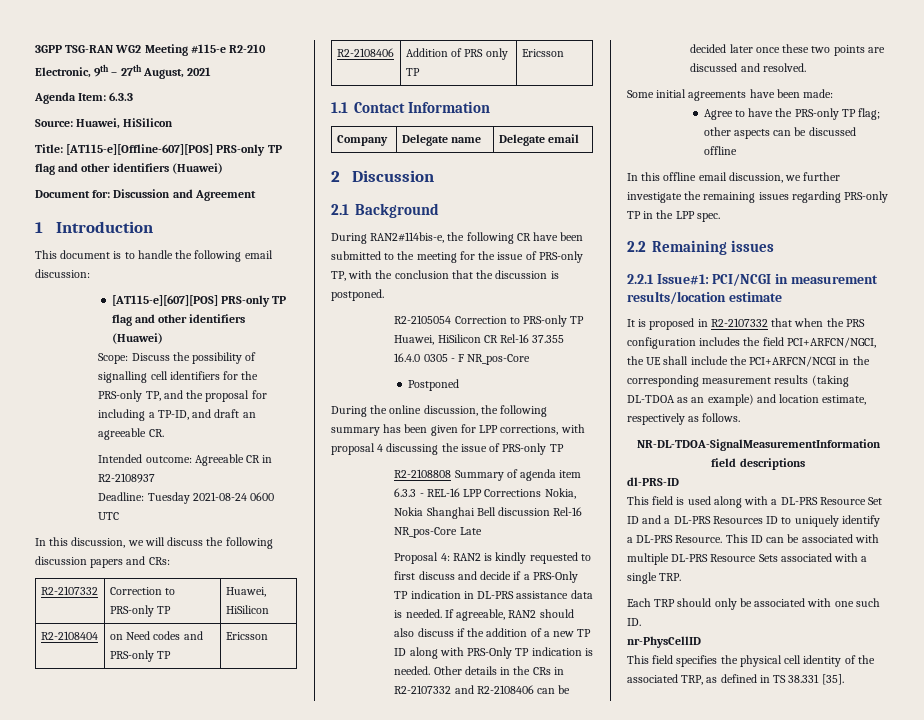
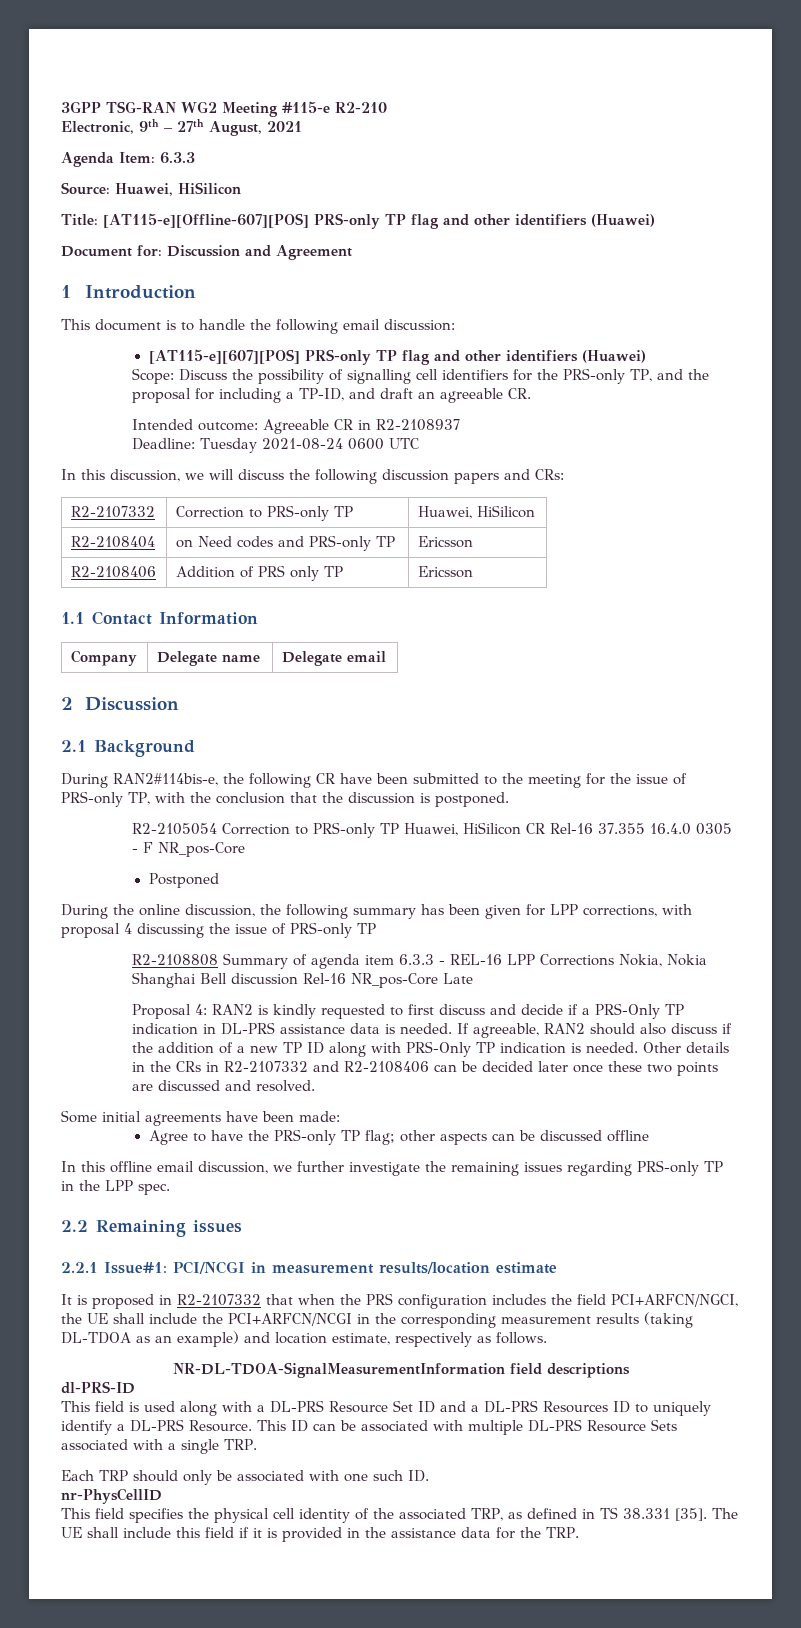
(844, 679) none -> [711,1508,738,1519] [61,1527,579,1542] The UE shall include this field if it is provided in the assistance data for the TRP.

